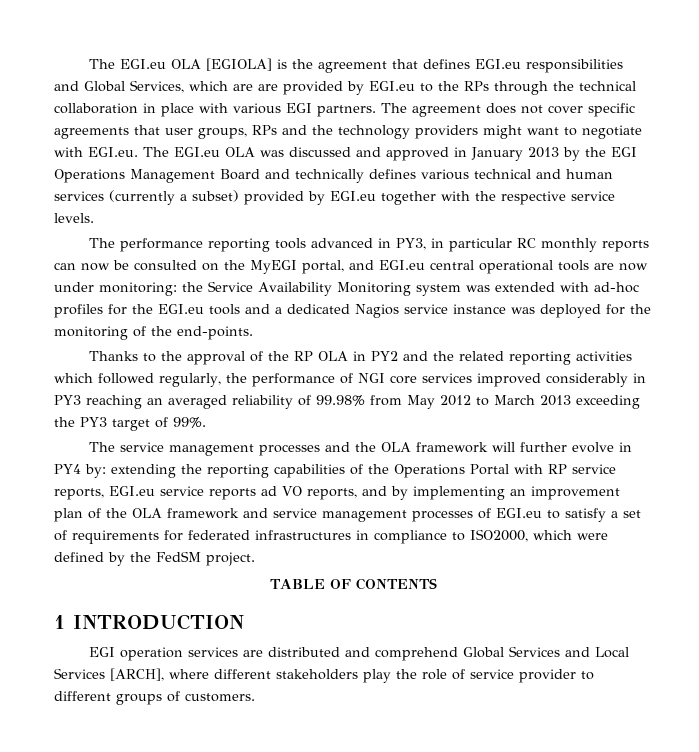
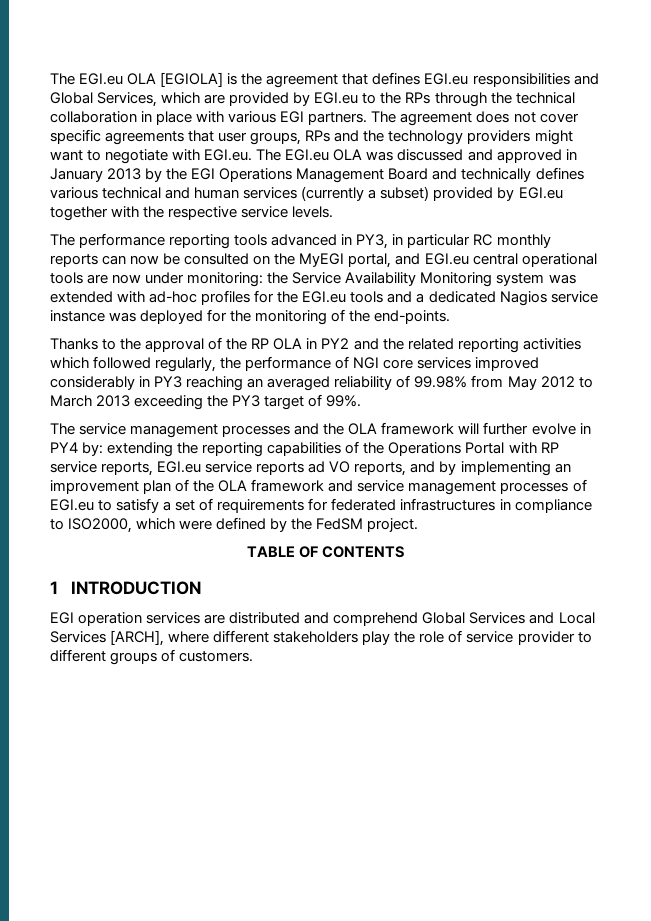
[258,84,278,91] are -> (226, 99) none

